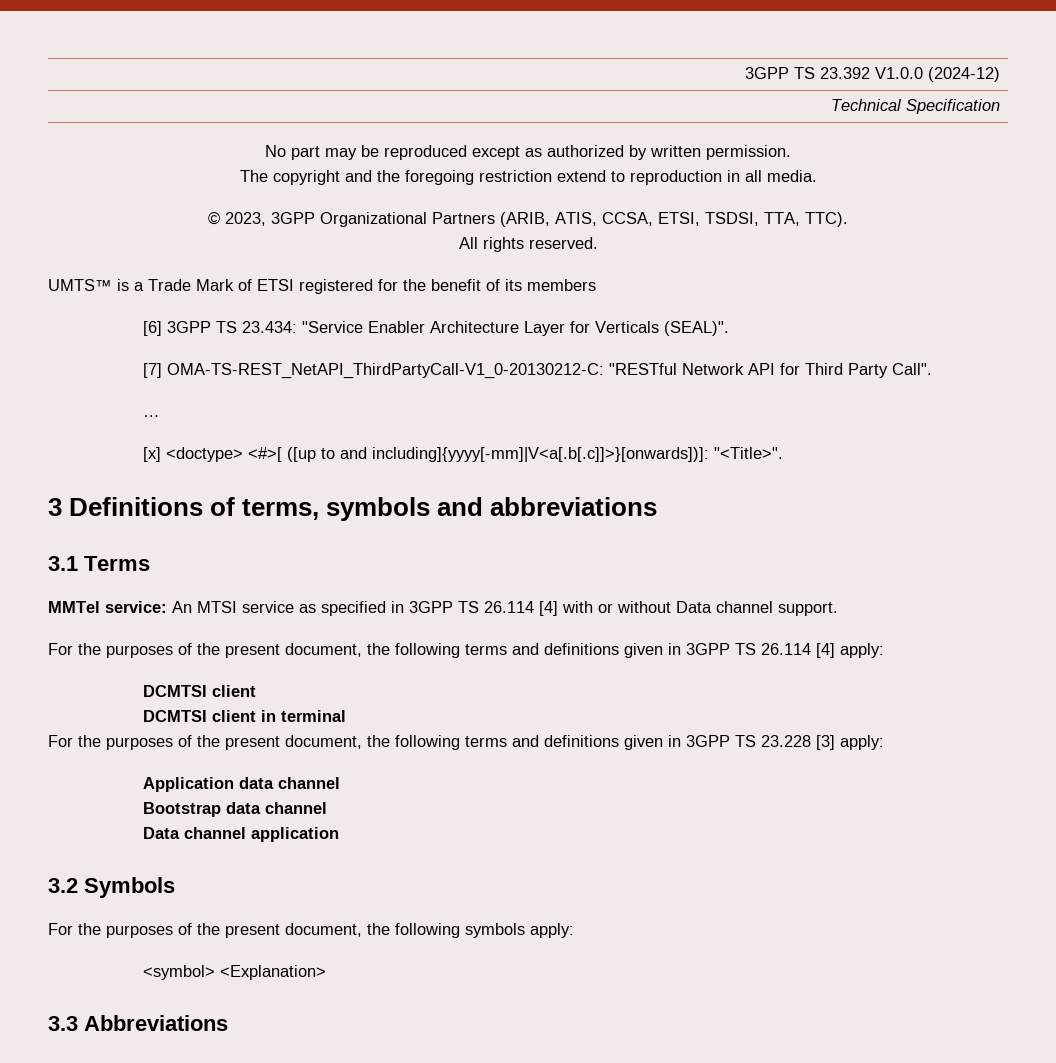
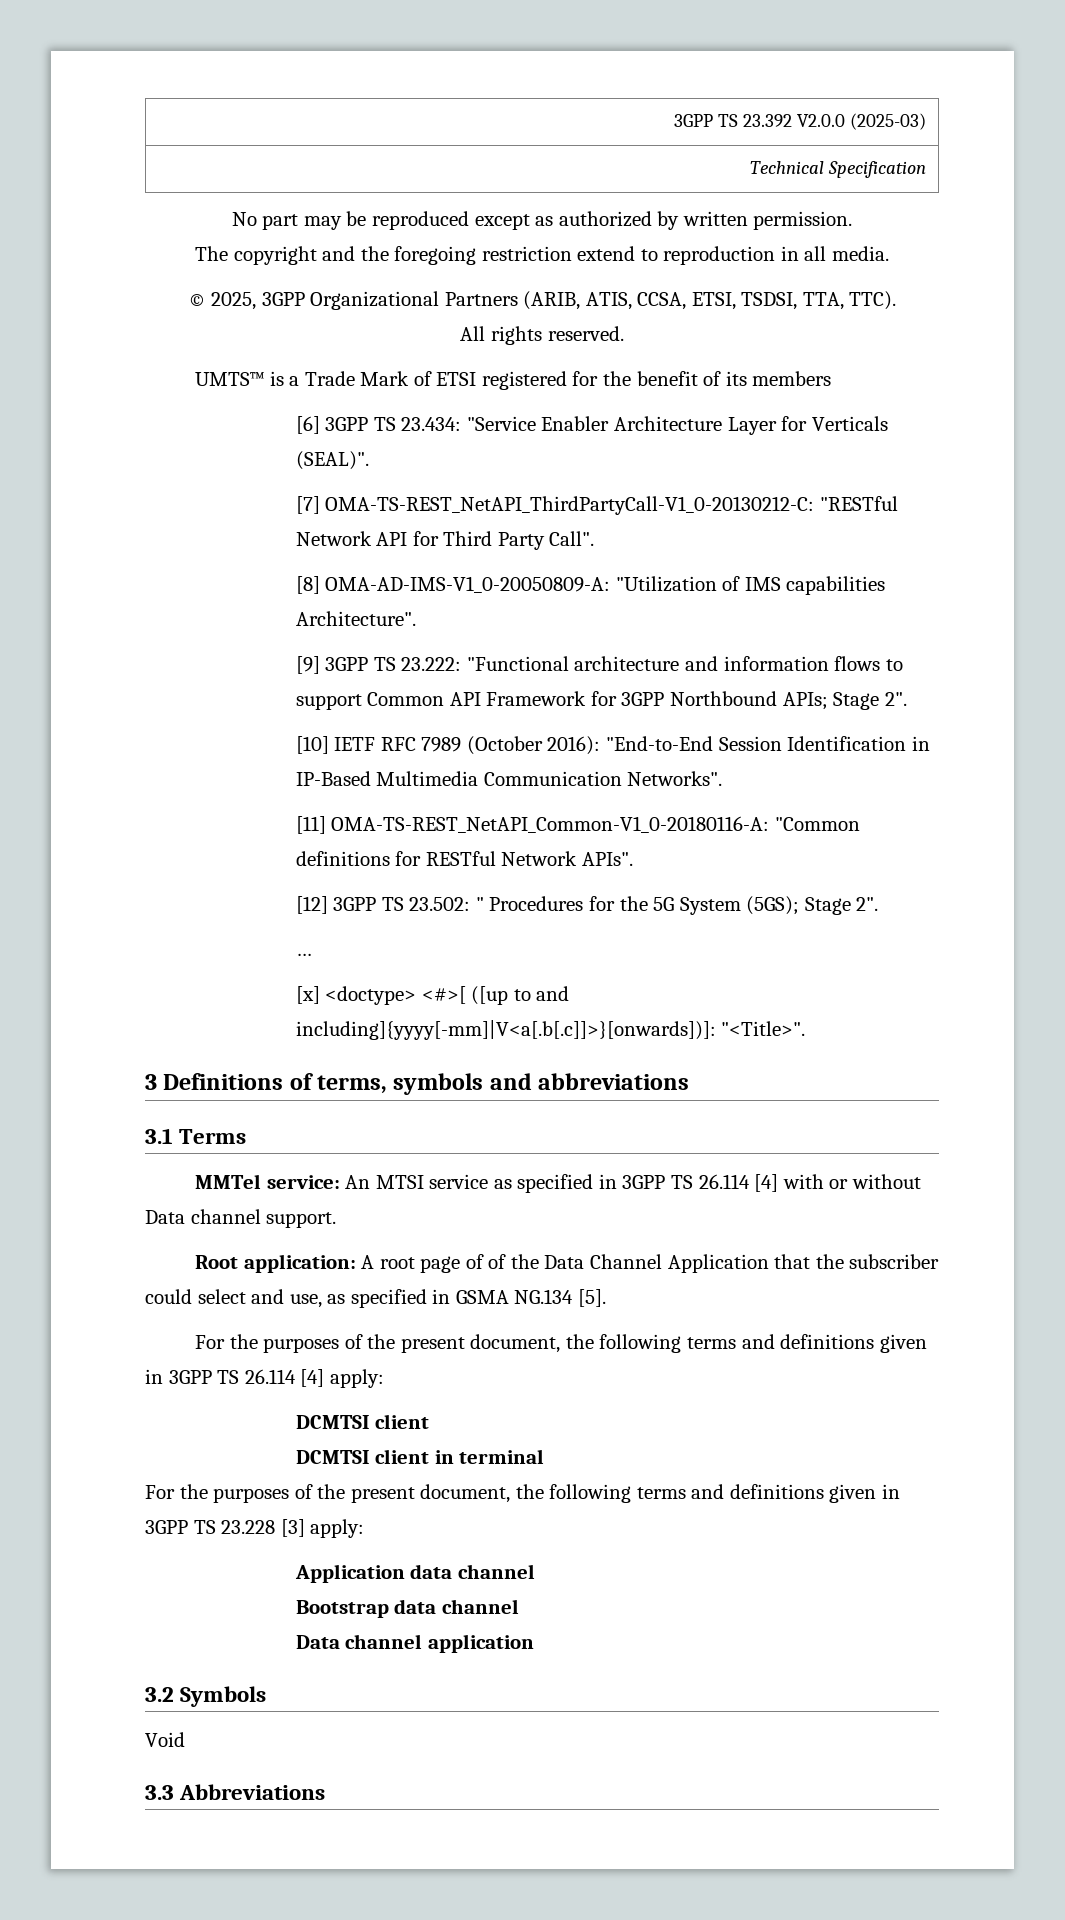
[874,67,1000,82] V1.0.0 (2024-12) -> [796,113,926,130] V2.0.0 (2025-03)
[225,212,266,226] 2023, -> [211,292,257,310] 2025,
(932, 369) none -> [295,576,886,595] [295,611,416,626] [295,656,903,674] [295,691,907,710] [295,736,930,755] [295,771,723,786] [295,816,860,834] [295,851,633,866] [295,896,879,915] // [8] OMA-AD-IMS-V1_0-20050809-A: "Utilization of IMS capabilities Architecture". // [9] 3GPP TS 23.222: "Functional architecture and information flows to support Common API Framework for 3GPP Northbound APIs; Stage 2". // [10] IETF RFC 7989 (October 2016): "End-to-End Session Identification in IP-Based Multimedia Communication Networks". // [11] OMA-TS-REST_NetAPI_Common-V1_0-20180116-A: "Common definitions for RESTful Network APIs". // [12] 3GPP TS 23.502: " Procedures for the 5G System (5GS); Stage 2".
(838, 609) none -> [195,1254,940,1273] [145,1289,606,1308] // Root application: A root page of of the Data Channel Application that the subscriber could select and use, as specified in GSMA NG.134 [5].
[48,923,574,938] [142,965,326,980] For the purposes of the present document, the following symbols apply: // <symbol> <Explanation> -> [145,1732,185,1747] Void

